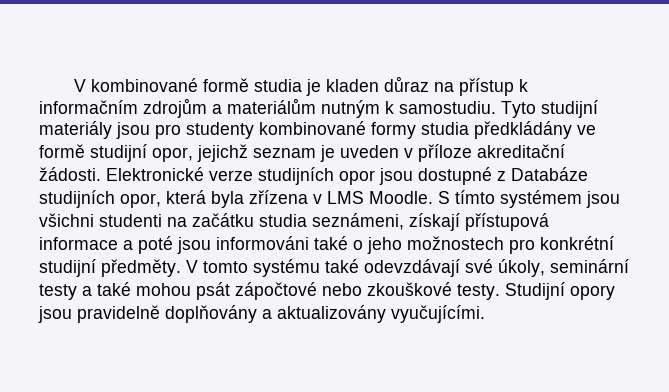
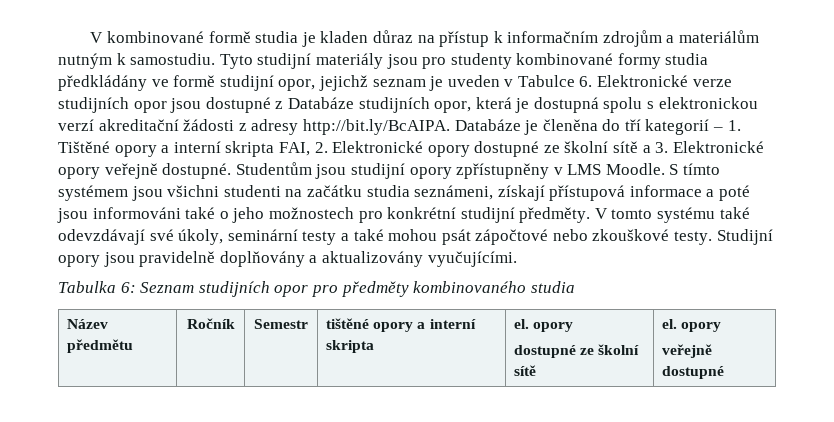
[418,144,565,162] [39,167,101,181] příloze akreditační žádosti. -> [517,75,593,87] Tabulce 6.
[211,190,308,208] byla zřízena -> [515,97,758,113] [58,119,741,135] [58,141,764,157] [58,162,550,179] je dostupná spolu s elektronickou verzí akreditační žádosti z adresy http://bit.ly/BcAIPA. Databáze je členěna do tří kategorií – 1. Tištěné opory a interní skripta FAI, 2. Elektronické opory dostupné ze školní sítě a 3. Elektronické opory veřejně dostupné. Studentům jsou studijní opory zpřístupněny
(485, 314) none -> [58,281,575,297] [67,319,109,329] [67,339,134,353] [186,318,235,329] [254,319,308,329] [326,318,476,332] [326,340,375,353] [514,319,574,332] [514,344,640,358] [514,365,537,376] [662,319,722,332] [662,344,713,358] [662,366,725,379] // Tabulka 6: Seznam studijních opor pro předměty kombinovaného studia // Název předmětu | Ročník | Semestr | tištěné opory a interní skripta | el. opory // dostupné ze školní sítě | el. opory // veřejně dostupné

